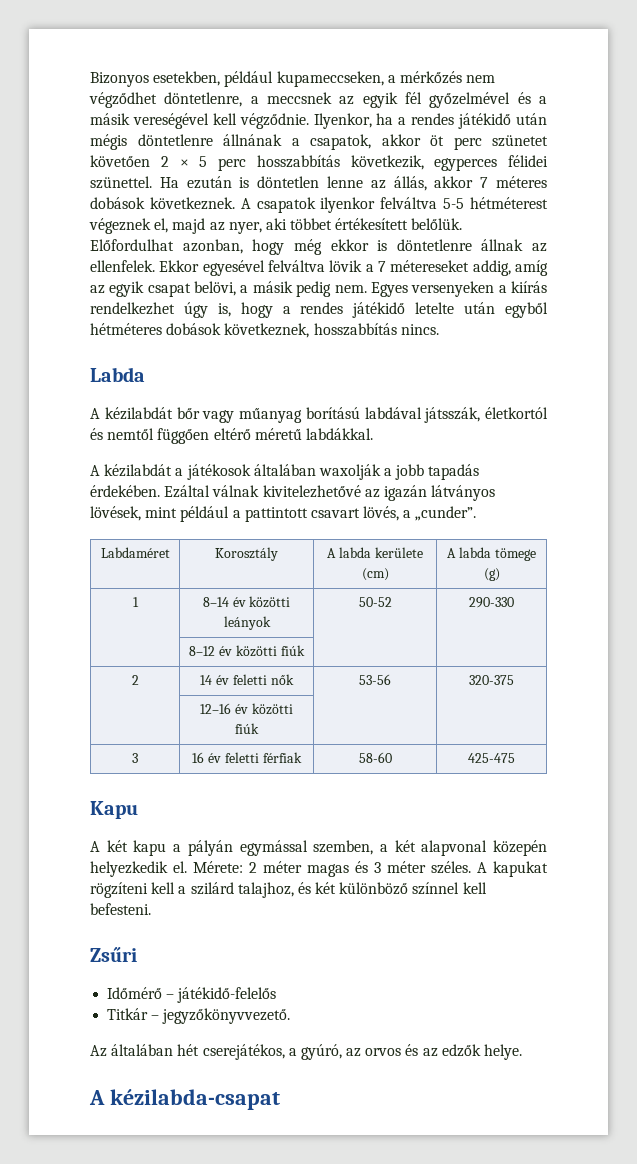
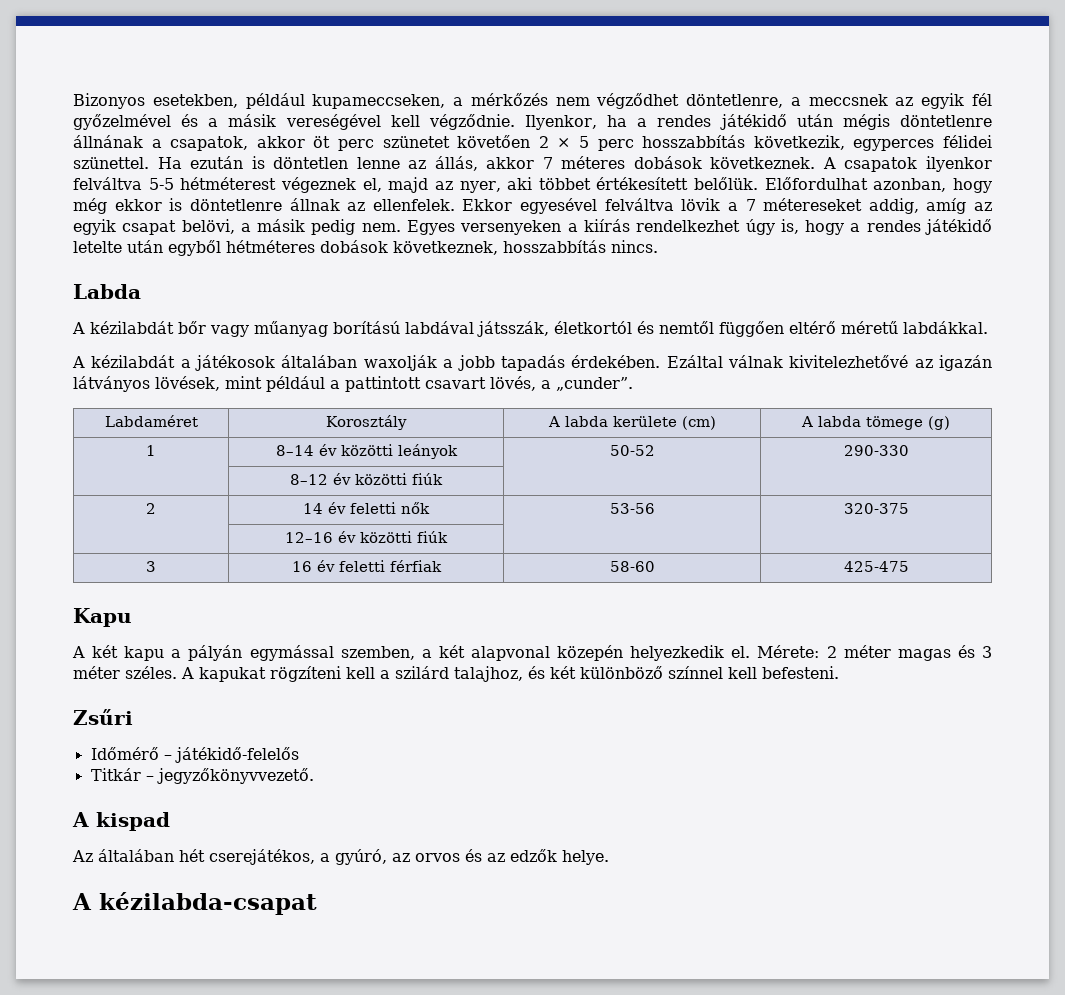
(291, 1016) none -> [72,812,170,831] // A kispad

